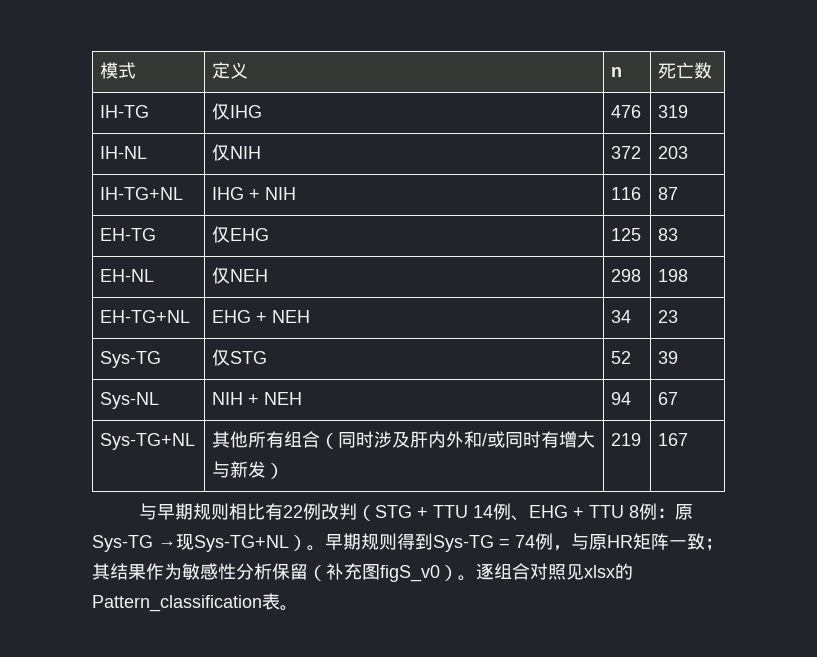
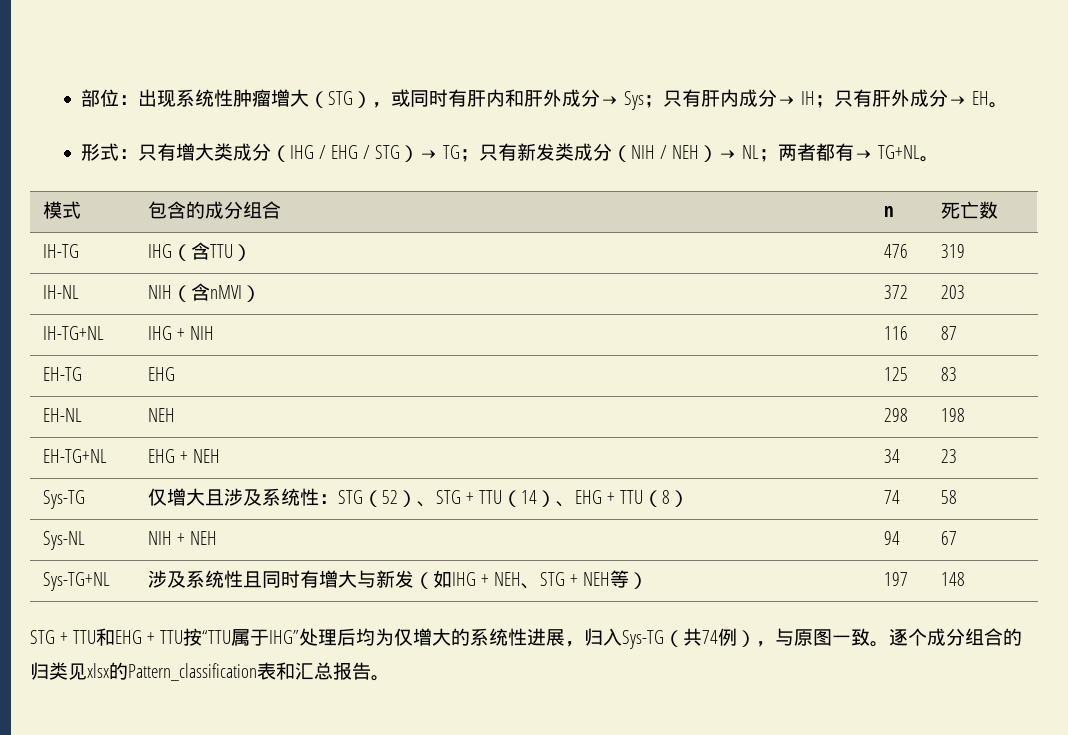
[100,62,137,79] [212,62,249,79] 模式 | 定义 -> [80,89,1008,110] [80,143,939,162] [43,201,82,219] [148,201,282,219] 部位：出现系统性肿瘤增大（STG），或同时有肝内和肝外成分→ Sys；只有肝内成分→ IH；只有肝外成分→ EH。 // 形式：只有增大类成分（IHG / EHG / STG）→ TG；只有新发类成分（NIH / NEH）→ NL；两者都有→ TG+NL。 // 模式 | 包含的成分组合
[212,103,263,120] 仅IHG -> [148,242,253,261] IHG（含TTU）
[212,144,262,161] 仅NIH -> [148,283,262,302] NIH（含nMVI）
[212,226,231,243] 仅 -> (83, 374) none
[212,267,231,284] 仅 -> (83, 415) none
[230,351,268,364] [611,351,632,364] [658,351,679,364] STG | 52 | 39 -> [167,488,690,507] [884,490,901,504] [941,490,958,504] 增大且涉及系统性：STG（52）、STG + TTU（14）、EHG + TTU（8） | 74 | 58
[212,431,596,449] [212,461,285,479] [611,433,642,446] [658,433,689,446] [138,503,693,521] [92,533,723,552] [92,563,566,582] 其他所有组合（同时涉及肝内外和/或同时有增大与新发） | 219 | 167 // 与早期规则相比有22例改判（STG + TTU 14例、EHG + TTU 8例：原Sys-TG →现Sys-TG+NL）。早期规则得到Sys-TG = 74例，与原HR矩阵一致；其结果作为敏感性分析保留（补充图figS_v0）。逐组合对照 -> [148,570,649,589] [884,572,909,586] [941,572,966,586] [30,628,1022,649] [30,662,68,680] 涉及系统性且同时有增大与新发（如IHG + NEH、STG + NEH等） | 197 | 148 // STG + TTU和EHG + TTU按“TTU属于IHG”处理后均为仅增大的系统性进展，归入Sys-TG（共74例），与原图一致。逐个成分组合的归类
(280, 601) none -> [276,662,371,680] 和汇总报告

